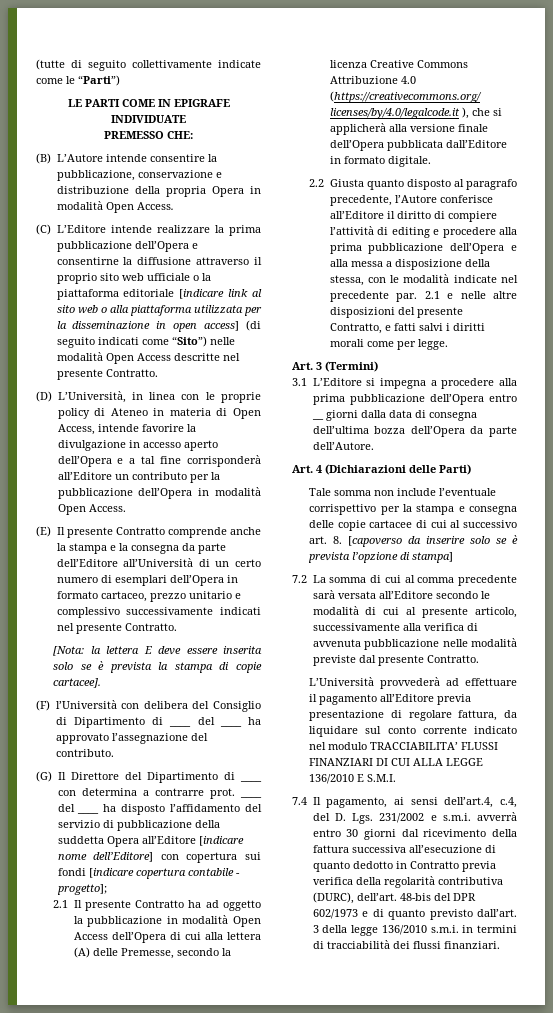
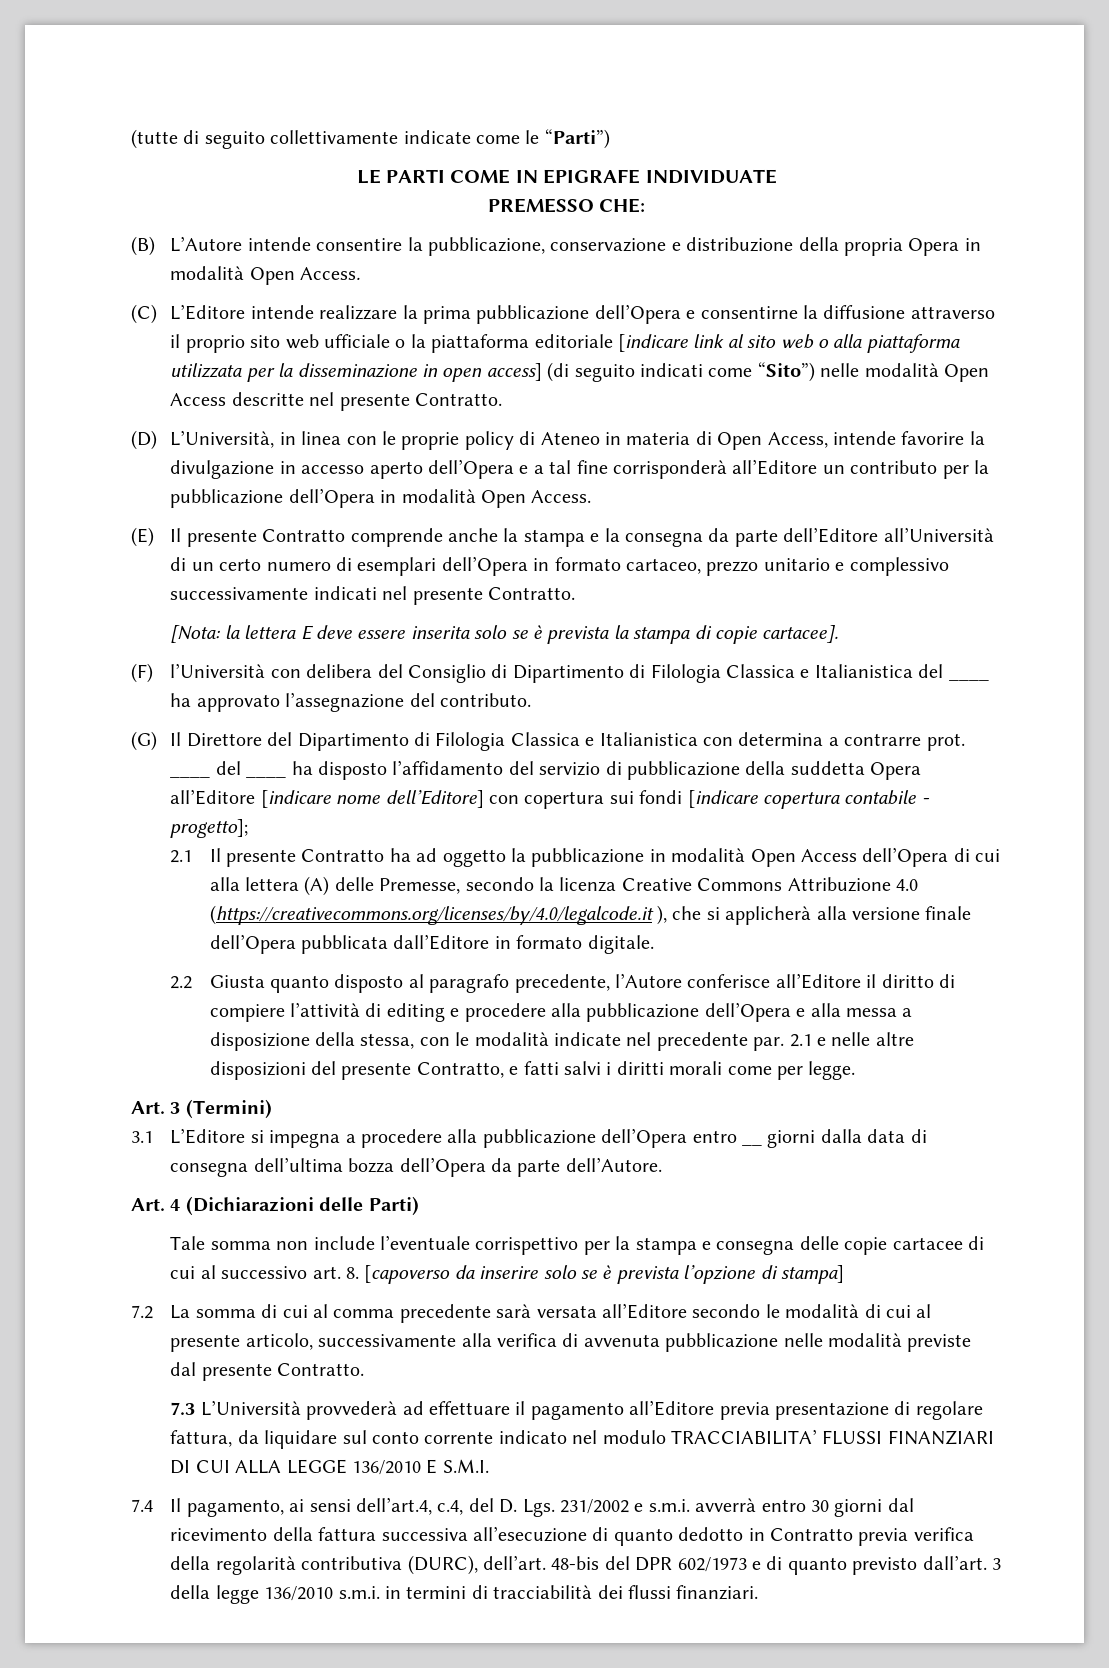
[169,725,192,727] ____ -> [650,664,913,683] Filologia Classica e Italianistica
[239,780,262,782] ____ -> [435,732,698,751] Filologia Classica e Italianistica
[329,243,362,254] prima -> (582, 1010) none
[312,394,345,405] prima -> (478, 1136) none
(479, 659) none -> [170,1402,196,1415] 7.3

